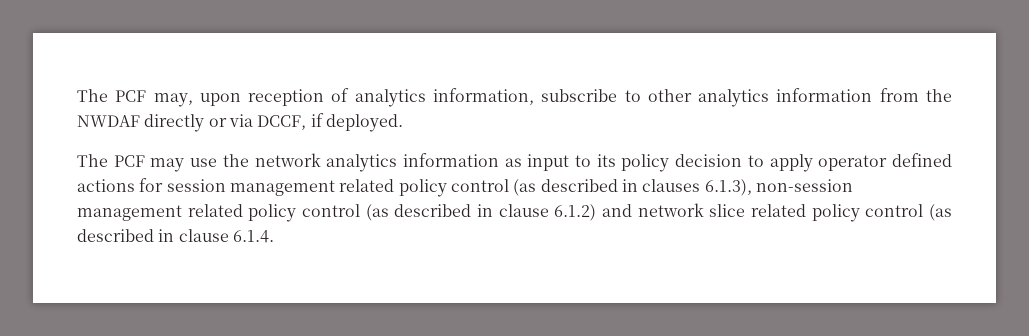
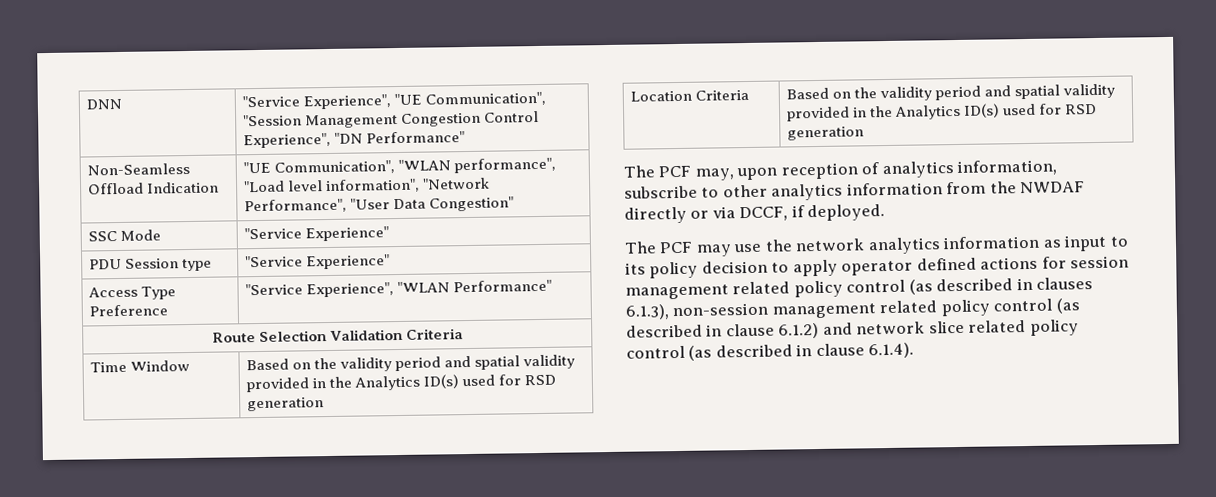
(77, 95) none -> [85,98,122,110] [241,91,546,110] [242,110,539,129] [242,131,465,149] [86,162,190,176] [87,181,219,195] [242,157,556,175] [242,177,490,194] [243,196,514,214] [87,229,161,242] [243,226,389,242] [88,258,212,272] [244,254,390,270] [87,286,176,300] [88,304,168,317] [244,279,552,298] [211,328,464,343] [89,359,190,373] [245,354,575,372] [245,374,556,393] [246,397,324,412] [629,89,749,102] [785,83,1115,102] [785,103,1097,122] [786,126,864,141] DNN | "Service Experience", "UE Communication", "Session Management Congestion Control Experience", "DN Performance" // Non-Seamless Offload Indication | "UE Communication", "WLAN performance", "Load level information", "Network Performance", "User Data Congestion" // SSC Mode | "Service Experience" // PDU Session type | "Service Experience" // Access Type Preference | "Service Experience", "WLAN Performance" // Route Selection Validation Criteria // Time Window | Based on the validity period and spatial validity provided in the Analytics ID(s) used for RSD generation // Location Criteria | Based on the validity period and spatial validity provided in the Analytics ID(s) used for RSD generation //
[232,230,274,243] 6.1.4. -> [868,342,915,359] 6.1.4).

